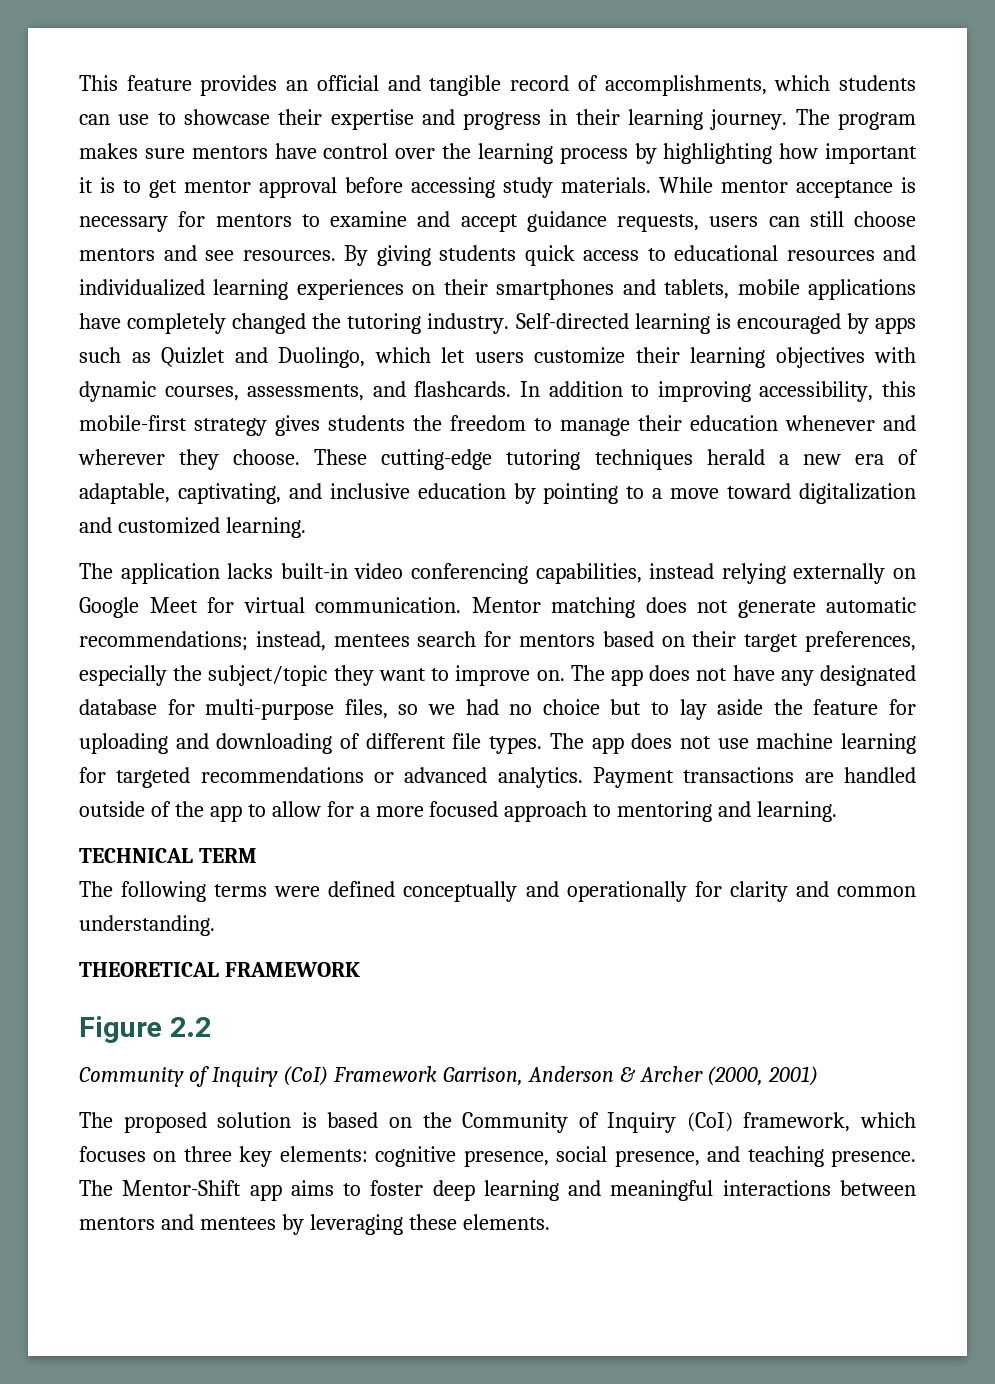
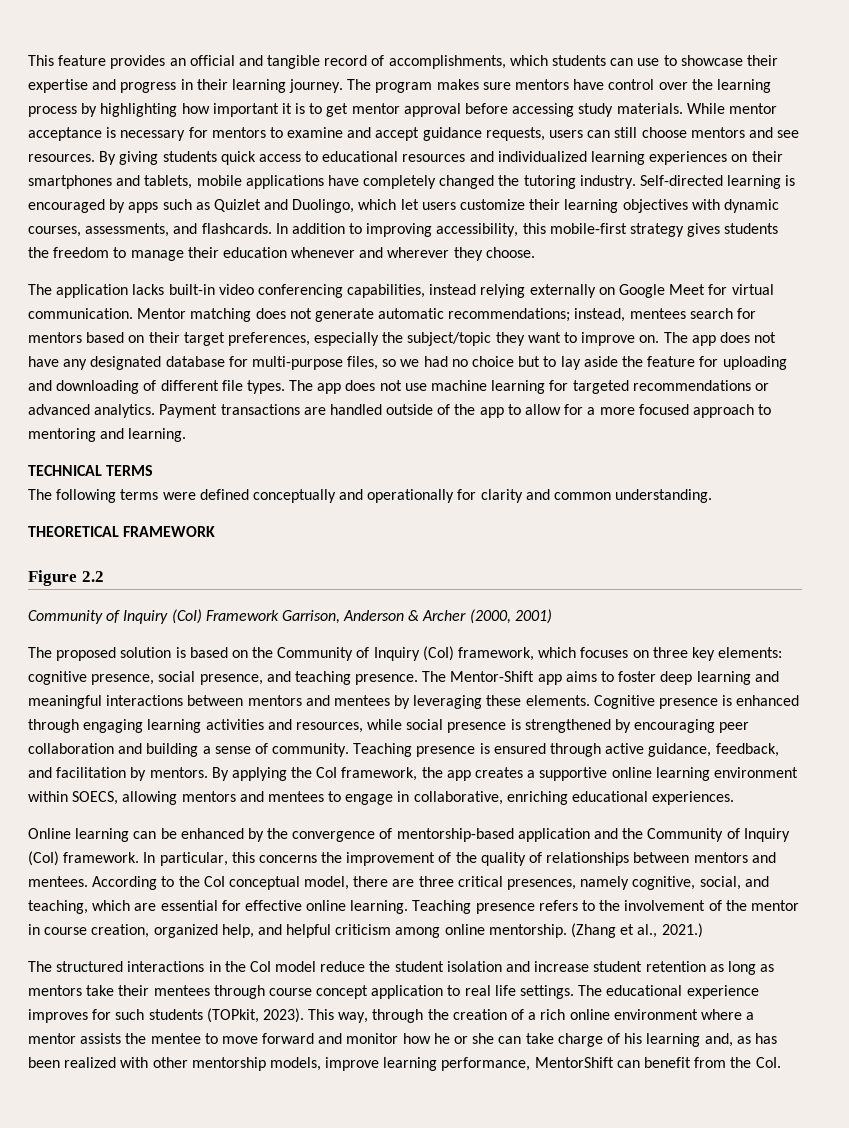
[314,449,919,470] [79,483,916,504] [79,517,306,538] These cutting-edge tutoring techniques herald a new era of adaptable, captivating, and inclusive education by pointing to a move toward digitalization and customized learning. -> (535, 252) none
[198,848,257,863] TERM -> [106,465,154,476] TERMS
(550, 1222) none -> [593,695,800,709] [28,719,750,733] [28,743,779,757] [28,767,798,781] [28,791,735,805] [28,828,790,842] [28,851,776,866] [28,876,769,890] [28,900,799,914] [28,923,703,938] [28,961,775,975] [28,985,759,999] [28,1008,755,1023] [28,1033,777,1047] [28,1057,781,1071] Cognitive presence is enhanced through engaging learning activities and resources, while social presence is strengthened by encouraging peer collaboration and building a sense of community. Teaching presence is ensured through active guidance, feedback, and facilitation by mentors. By applying the CoI framework, the app creates a supportive online learning environment within SOECS, allowing mentors and mentees to engage in collaborative, enriching educational experiences. // Online learning can be enhanced by the convergence of mentorship-based application and the Community of Inquiry (CoI) framework. In particular, this concerns the improvement of the quality of relationships between mentors and mentees. According to the CoI conceptual model, there are three critical presences, namely cognitive, social, and teaching, which are essential for effective online learning. Teaching presence refers to the involvement of the mentor in course creation, organized help, and helpful criticism among online mentorship. (Zhang et al., 2021.) // The structured interactions in the CoI model reduce the student isolation and increase student retention as long as mentors take their mentees through course concept application to real life settings. The educational experience improves for such students (TOPkit, 2023). This way, through the creation of a rich online environment where a mentor assists the mentee to move forward and monitor how he or she can take charge of his learning and, as has been realized with other mentorship models, improve learning performance, MentorShift can benefit from the CoI.

